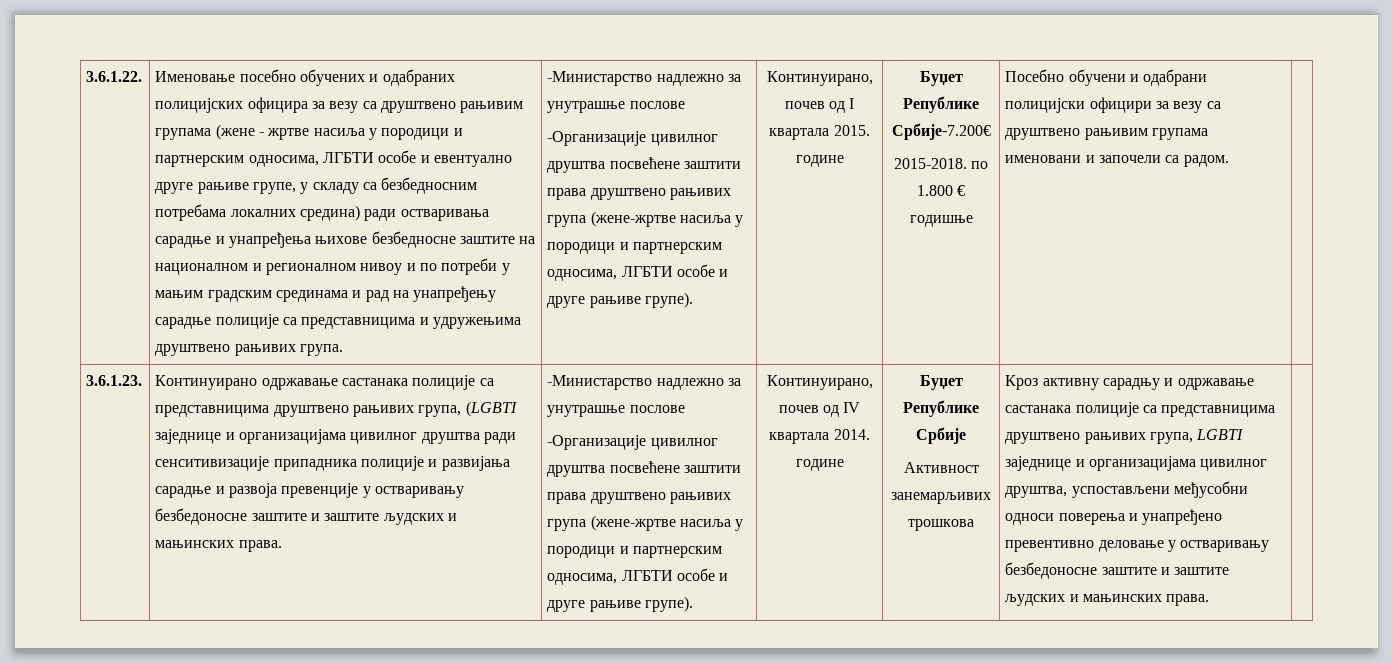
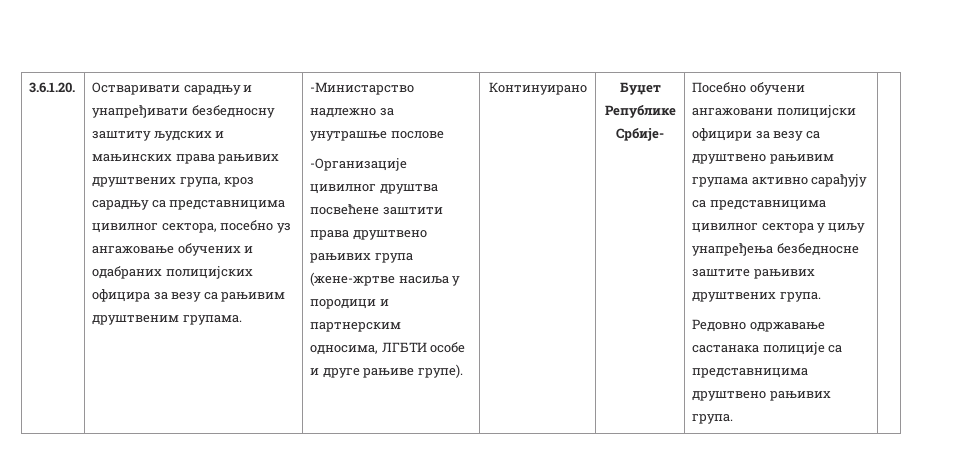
[86,71,143,82] [155,69,296,82] 3.6.1.22. | Именовање посебно -> [29,82,76,93] [92,82,253,95] [92,105,275,118] [92,131,225,141] [92,154,280,164] [92,177,255,187] [92,200,286,210] [92,220,291,233] [92,246,175,254] 3.6.1.20. | Остваривати сарадњу и унапређивати безбедносну заштиту људских и мањинских права рањивих друштвених група, кроз сарадњу са представницима цивилног сектора, посебно уз ангажовање
[381,101,524,113] [155,124,463,140] [155,150,513,167] [155,177,478,194] [155,204,489,221] [155,231,536,248] [155,258,510,275] [155,286,497,302] [155,314,522,329] [155,344,344,356] друштвено рањивим групама (жене - жртве насиља у породици и партнерским односима, ЛГБТИ особе и евентуално друге рањиве групе, у складу са безбедносним потребама локалних средина) ради остваривања сарадње и унапређења њихове безбедносне заштите на националном и регионалном нивоу и по потреби у мањим градским срединама и рад на унапређењу сарадње полиције са представницима и удружењима друштвено рањивих група. -> [221,292,286,302] [92,315,242,325] рањивим друштвеним групама.
[766,71,873,86] [784,98,855,113] [769,125,870,140] [795,155,844,167] [919,71,963,86] [903,96,979,113] [891,123,991,140] [893,158,989,169] [916,185,966,196] [909,215,973,227] Континуирано, почев од I квартала 2015. године | Буџет Републике Србије-7.200€ // 2015-2018. по 1.800 € годишње -> [488,82,587,95] [619,82,661,95] [604,105,676,118] [616,128,664,141] Континуирано | Буџет Републике Србије-
[1130,69,1208,86] и одабрани -> [692,108,774,116] ангажовани
[1005,155,1229,167] [86,375,143,386] [155,375,494,390] [155,401,517,417] [155,429,517,444] [155,456,510,471] [155,483,465,498] [155,508,458,525] [155,540,282,552] [547,375,742,390] [547,405,685,417] [547,435,718,450] [547,461,742,477] [547,492,732,504] [547,515,744,531] [547,546,723,558] [547,568,729,585] [547,596,694,612] [766,375,873,390] [778,402,861,417] [769,429,870,444] [795,459,844,471] [919,375,963,390] [903,400,979,417] [916,427,966,444] [903,462,979,473] [891,492,991,504] [908,519,974,531] [1005,375,1254,390] [1005,402,1276,417] [1005,429,1244,444] [1005,456,1268,471] [1005,481,1249,498] [1005,509,1223,525] [1005,540,1270,552] [1005,562,1230,579] [1005,594,1210,606] именовани и започели са радом. | // 3.6.1.23. | Континуирано одржавање састанака полиције са представницима друштвено рањивих група, (LGBTI заједнице и организацијама цивилног друштва ради сенситивизације припадника полиције и развијања сарадње и развоја превенције у остваривању безбедоносне заштите и заштите људских и мањинских права. | -Министарство надлежно за унутрашње послове // -Организације цивилног друштва посвећене заштити права друштвено рањивих група (жене-жртве насиља у породици и партнерским односима, ЛГБТИ особе и друге рањиве групе). | Континуирано, почев од IV квартала 2014. године | Буџет Републике Србије // Активност занемарљивих трошкова | Кроз активну сарадњу и одржавање састанака полиције са представницима друштвено рањивих група, LGBTI заједнице и организацијама цивилног друштва, успостављени међусобни односи поверења и унапређено превентивно деловање у остваривању безбедоносне заштите и заштите људских и мањинских права. -> [751,174,868,187] [692,200,826,210] [692,223,865,233] [692,243,859,256] [692,269,815,279] [692,292,821,302] [692,319,825,332] [692,342,843,355] [692,368,809,378] [692,391,831,401] [692,414,734,424] активно сарађују са представницима цивилног сектора у циљу унапређења безбедносне заштите рањивих друштвених група. // Редовно одржавање састанака полиције са представницима друштвено рањивих група.

